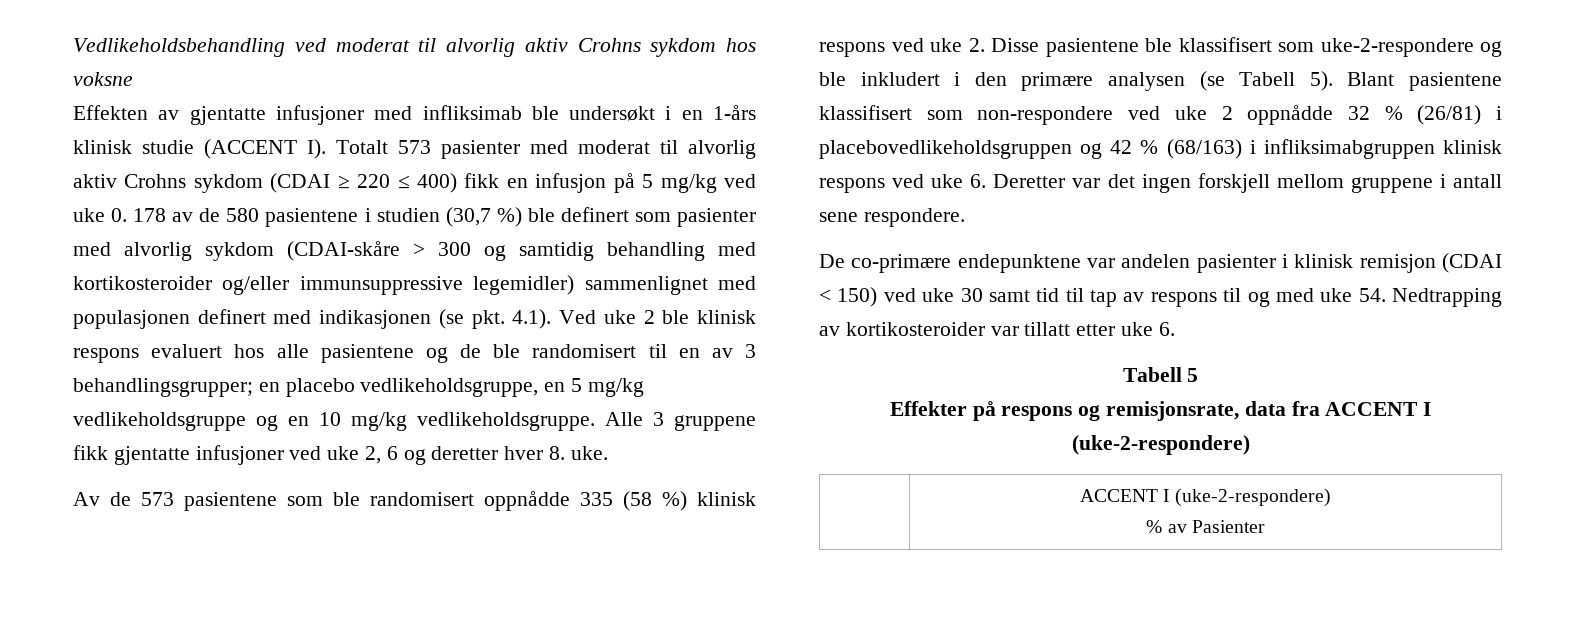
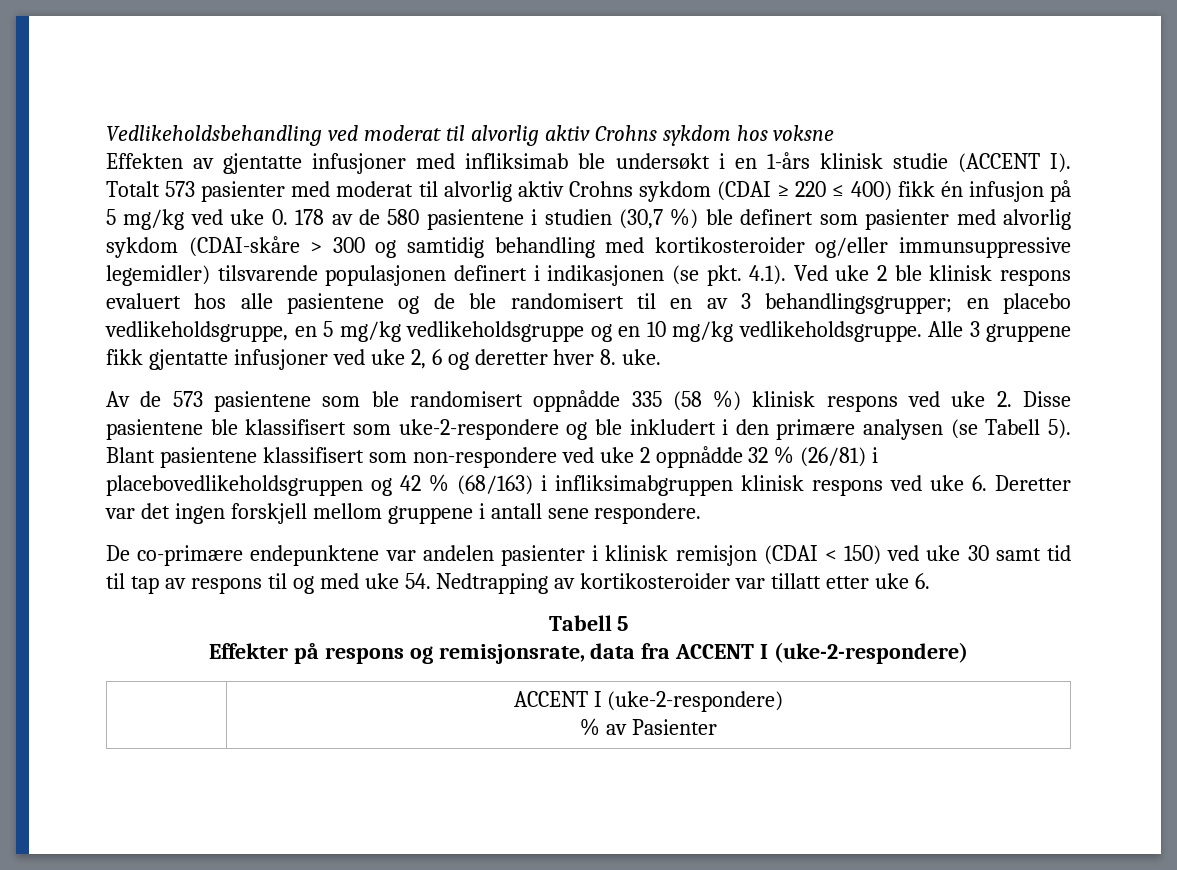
[506,178,528,188] en -> [940,181,963,197] én
[584,276,756,295] sammenlignet med -> [217,265,318,281] tilsvarende
[273,310,312,324] med -> [533,265,540,281] i

